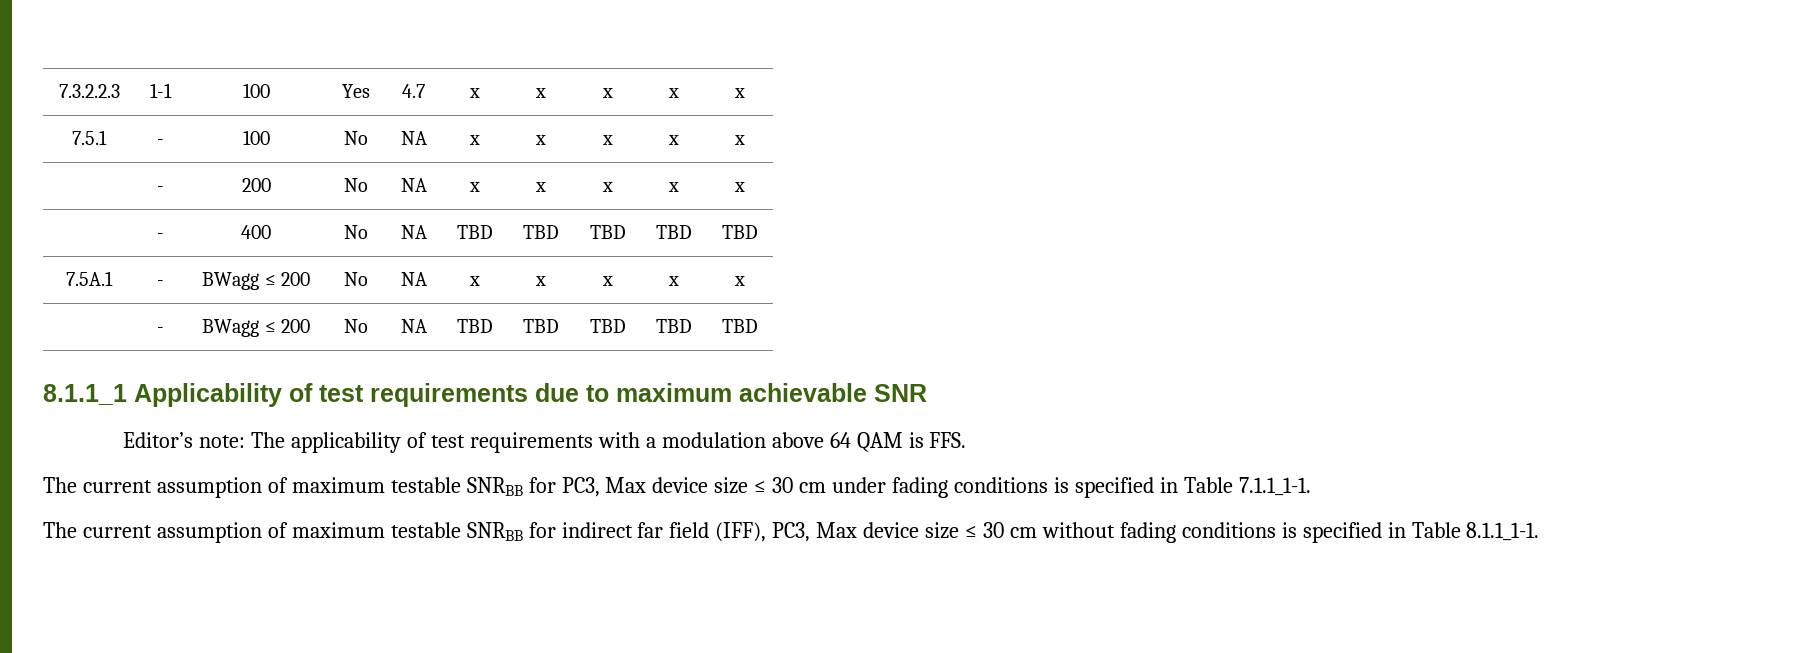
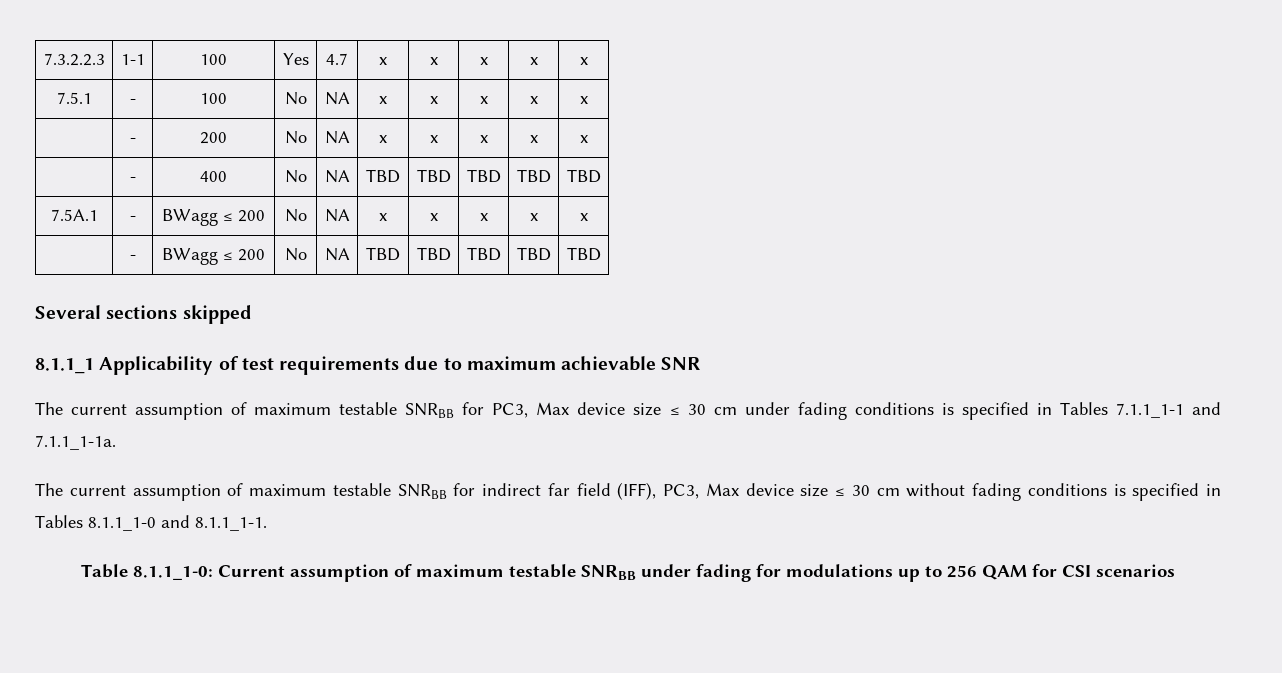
(758, 326) none -> [35,305,252,324] // Several sections skipped
[123,432,967,453] // Editor’s note: The applicability of test requirements with a modulation above 64 QAM is FFS. -> (701, 363) none
[1183,477,1311,496] Table 7.1.1_1-1. -> [1059,402,1222,418] [35,435,116,450] Tables 7.1.1_1-1 and 7.1.1_1-1a.
[1411,522,1540,541] Table 8.1.1_1-1. -> [35,515,267,531] [81,564,1175,582] Tables 8.1.1_1-0 and 8.1.1_1-1. // Table 8.1.1_1-0: Current assumption of maximum testable SNRBB under fading for modulations up to 256 QAM for CSI scenarios

